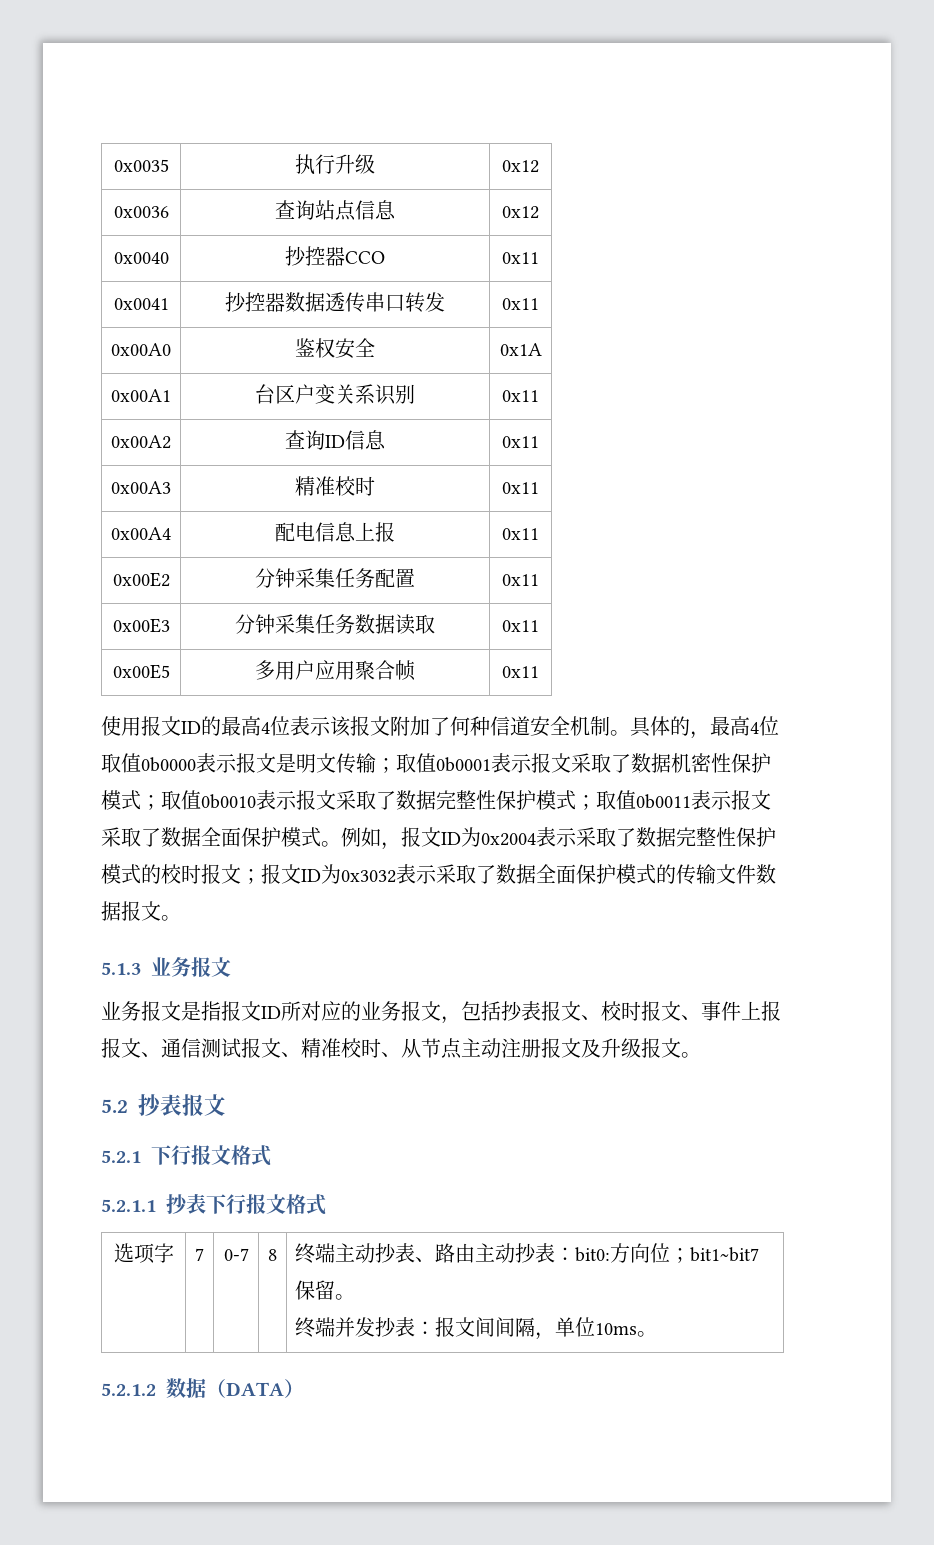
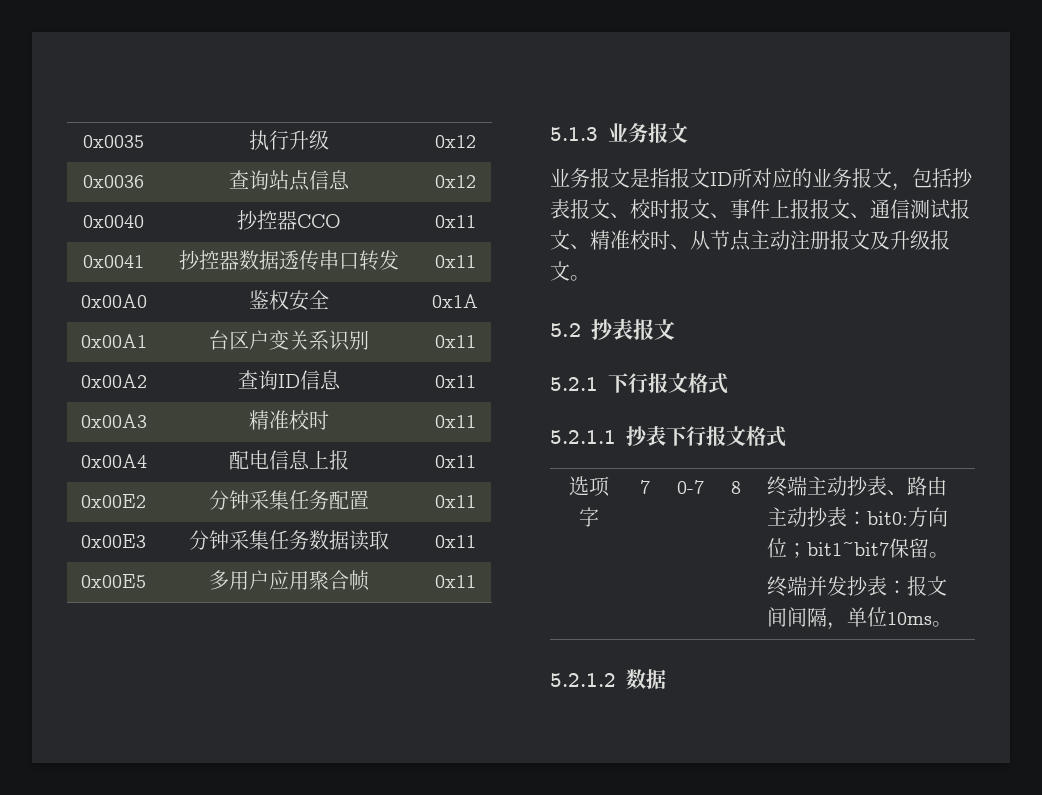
[101,716,779,739] [101,753,771,773] [101,790,771,810] [101,827,776,850] [101,864,776,884] [101,901,181,921] // 使用报文ID的最高4位表示该报文附加了何种信道安全机制。具体的，最高4位取值0b0000表示报文是明文传输；取值0b0001表示报文采取了数据机密性保护模式；取值0b0010表示报文采取了数据完整性保护模式；取值0b0011表示报文采取了数据全面保护模式。例如，报文ID为0x2004表示采取了数据完整性保护模式的校时报文；报文ID为0x3032表示采取了数据全面保护模式的传输文件数据报文。 -> (476, 581) none
[206,1379,304,1398] （DATA） -> (666, 679) none

